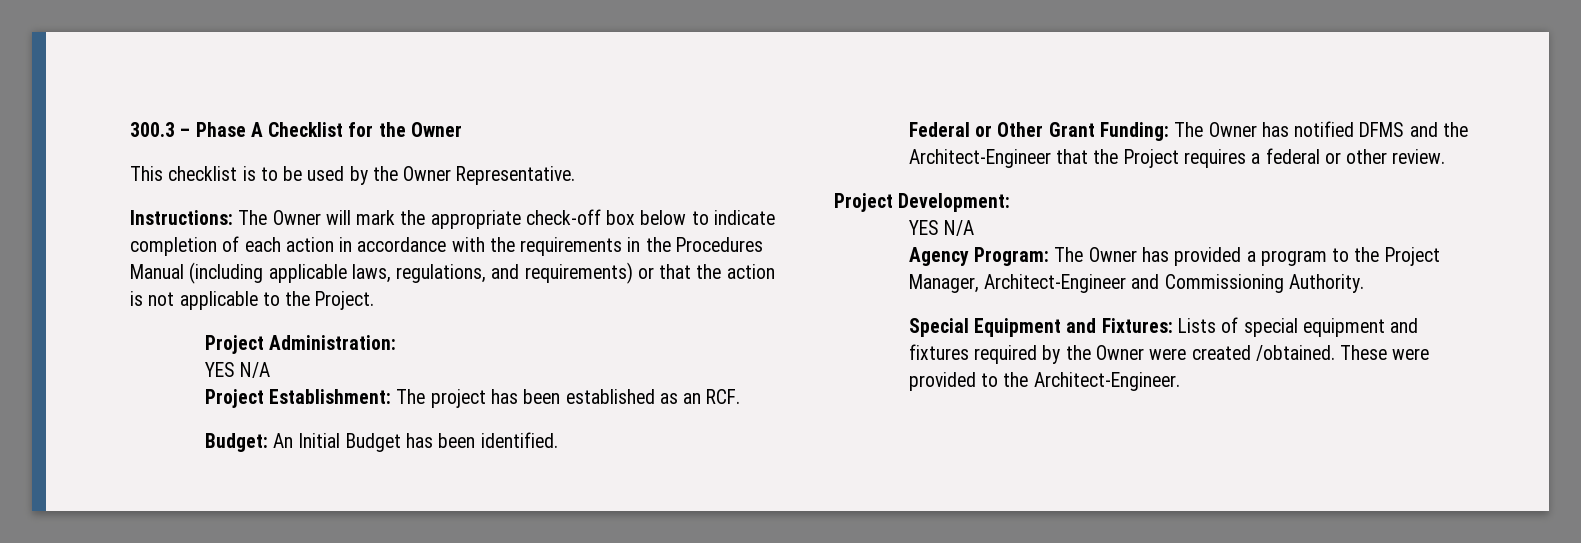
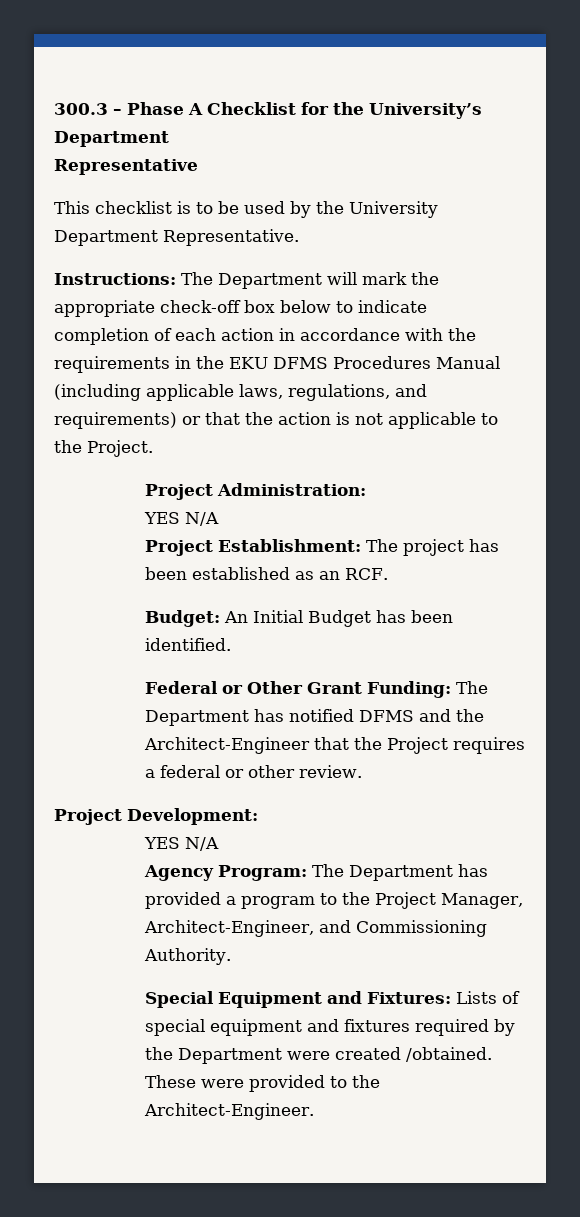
[410,122,462,137] Owner -> [369,103,482,119] [54,131,169,147] [54,159,198,175] University’s Department // Representative
[403,166,452,181] Owner -> [349,201,438,218] [54,230,158,246] University Department
[272,210,321,225] Owner -> [218,273,322,289] Department
(671, 244) none -> [229,357,328,369] EKU DFMS
[1208,122,1257,137] Owner -> [145,710,250,726] Department
[1088,247,1137,262] Owner -> [349,865,454,881] Department
[984,274,1127,293] Architect-Engineer -> [144,920,315,937] Architect-Engineer,
[1096,345,1145,360] Owner -> [178,1048,283,1064] Department

